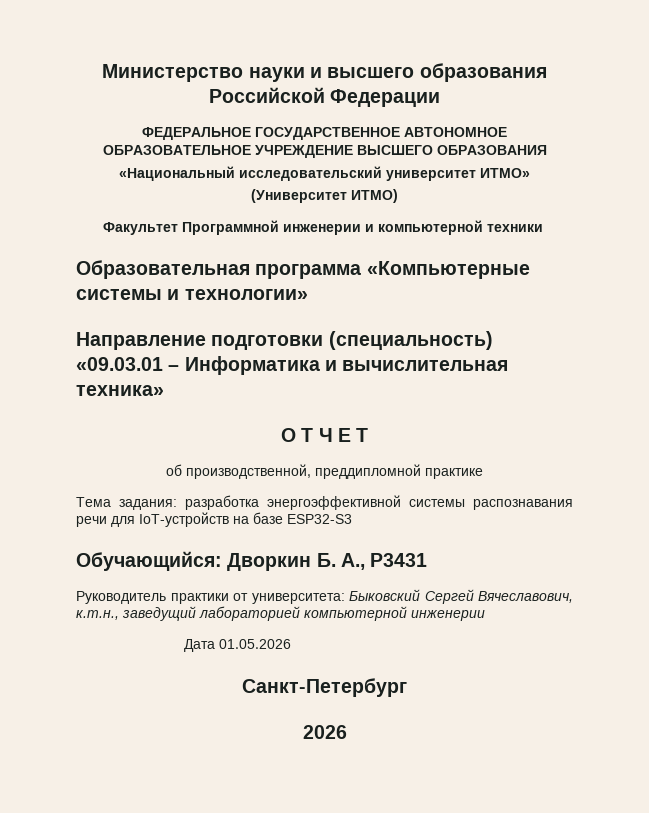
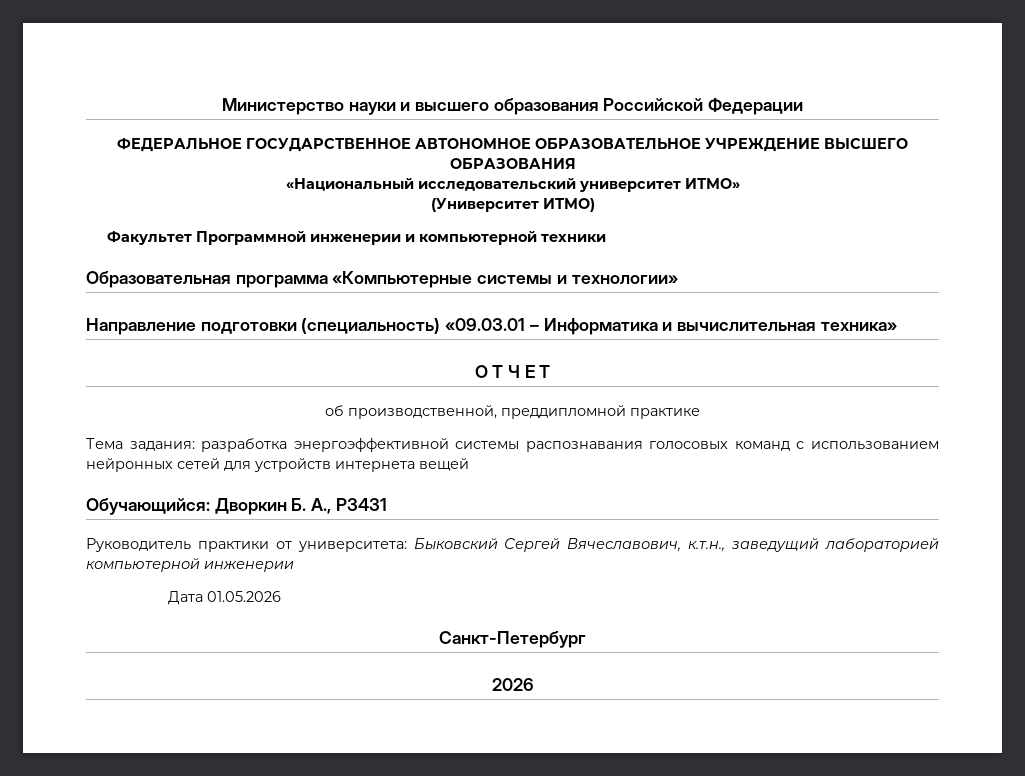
[76,512,352,527] речи для IoT-устройств на базе ESP32-S3 -> [649,441,939,451] [86,458,469,472] голосовых команд с использованием нейронных сетей для устройств интернета вещей

